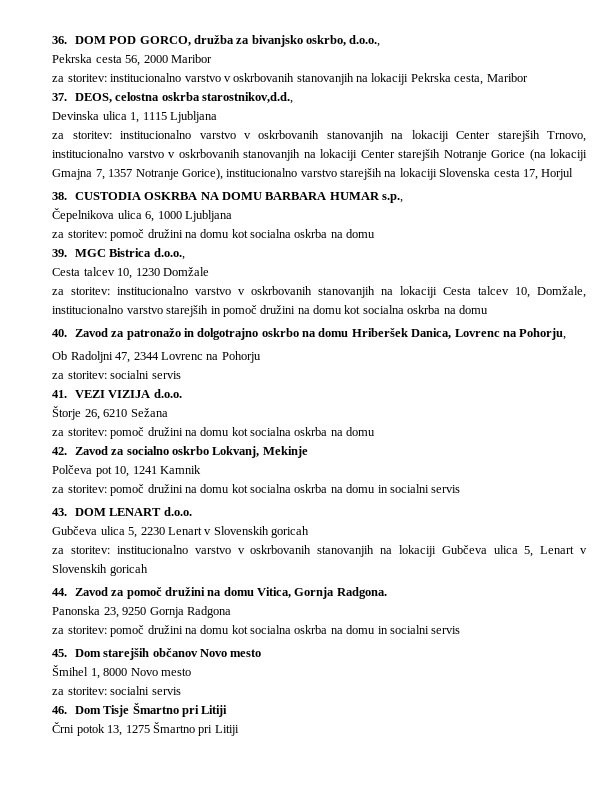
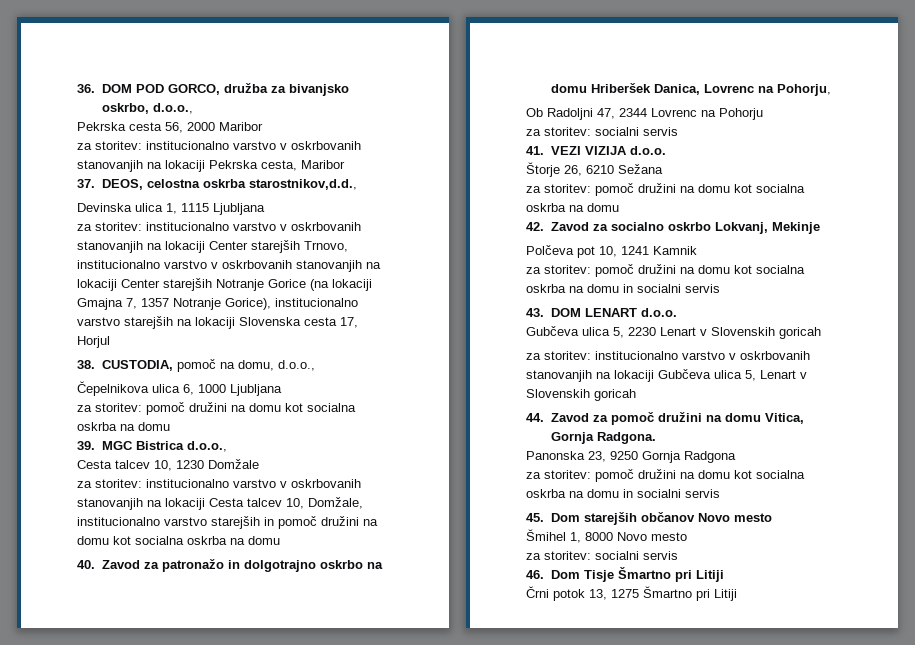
[74,192,404,203] CUSTODIA OSKRBA NA DOMU BARBARA HUMAR s.p., -> [101,359,315,372] CUSTODIA, pomoč na domu, d.o.o.,

